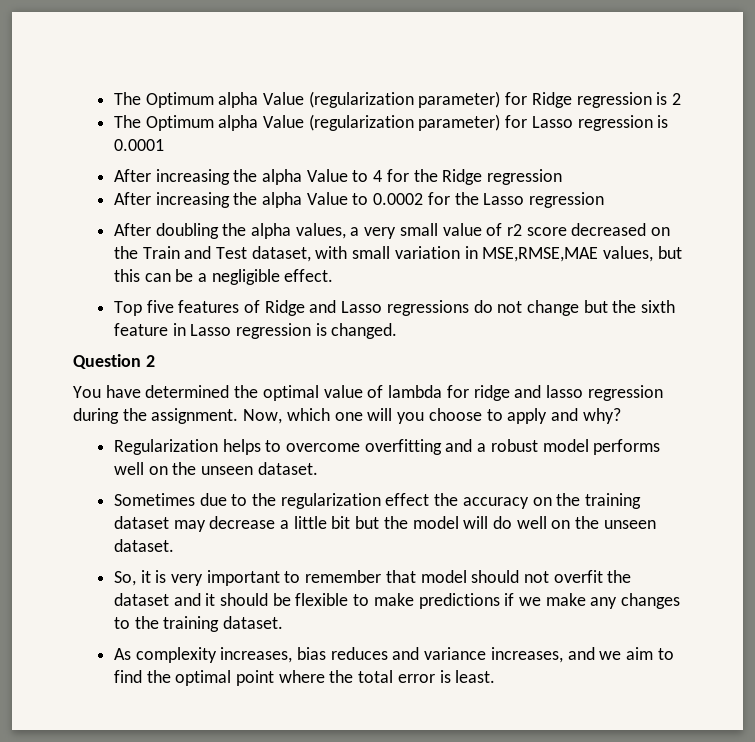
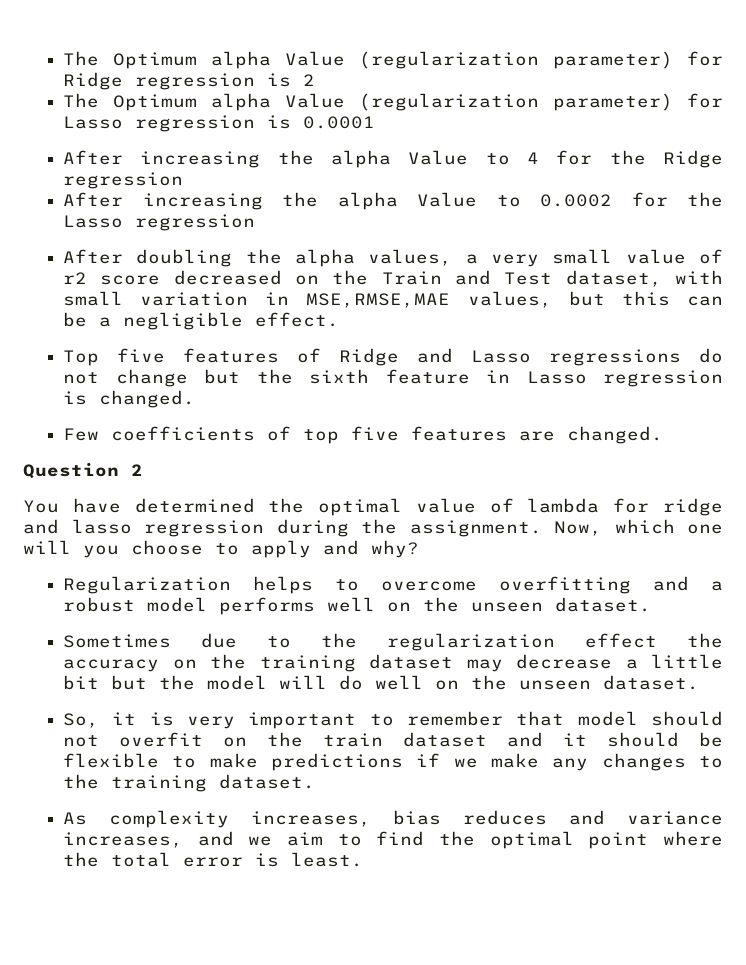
(398, 331) none -> [63,426,664,444] // Few coefficients of top five features are changed.
[607,570,632,583] the -> [223,732,384,747] on the train

